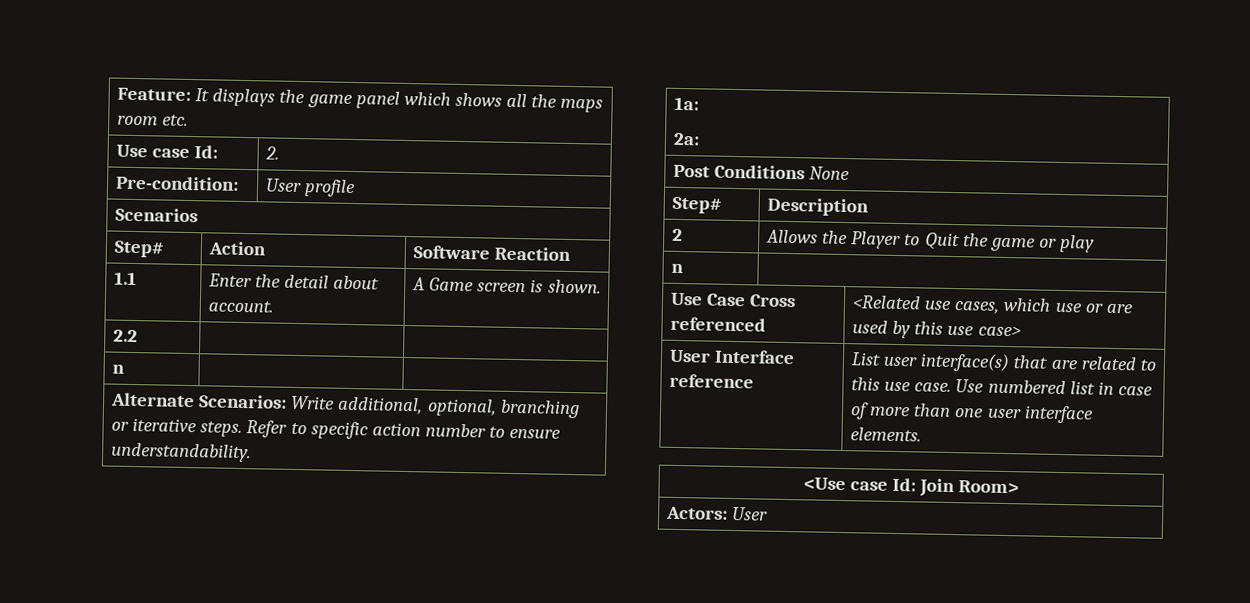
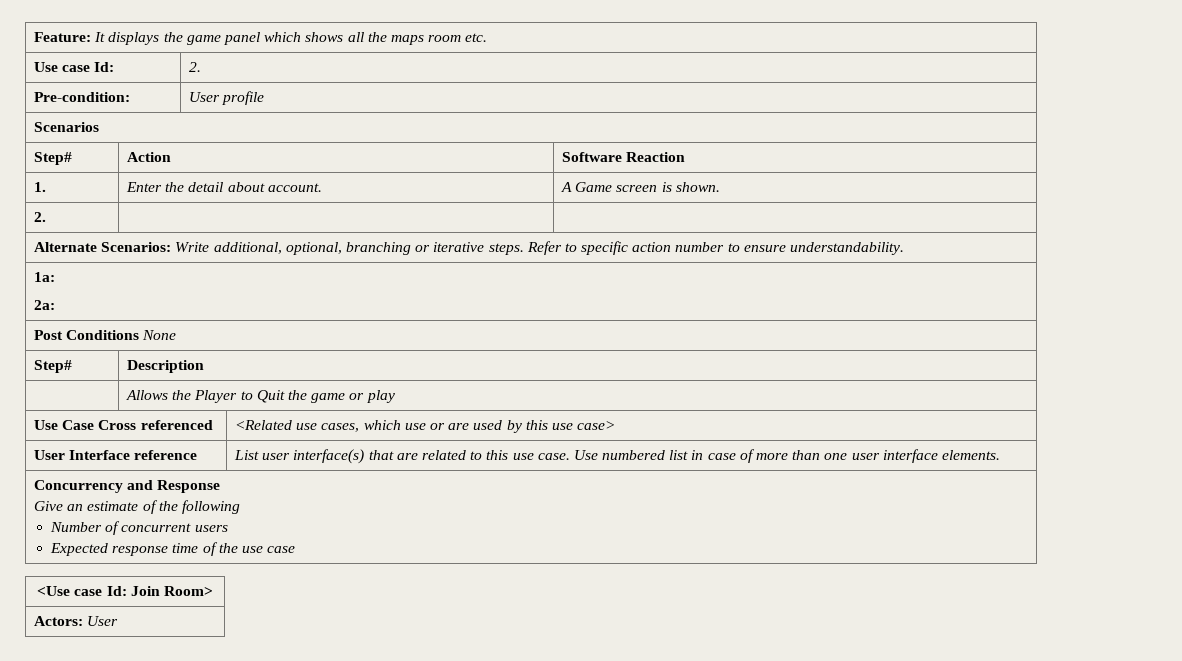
[114,271,138,286] 1.1 -> [34,182,47,192] 1.
[113,329,139,343] [112,364,126,374] 2.2 | | // n -> [34,212,47,222] 2.
[672,228,684,242] 2 -> (205, 366) none
[671,263,685,274] // n | -> (395, 396) none
(922, 434) none -> [34,480,221,493] [34,500,240,514] [50,521,228,535] [50,542,296,556] // Concurrency and Response // Give an estimate of the following // Number of concurrent users // Expected response time of the use case

